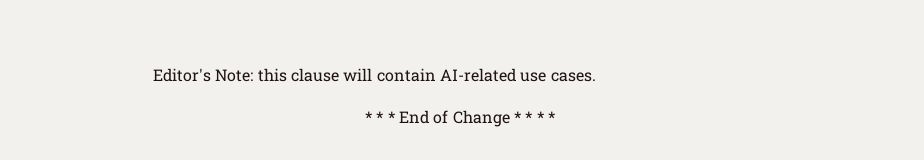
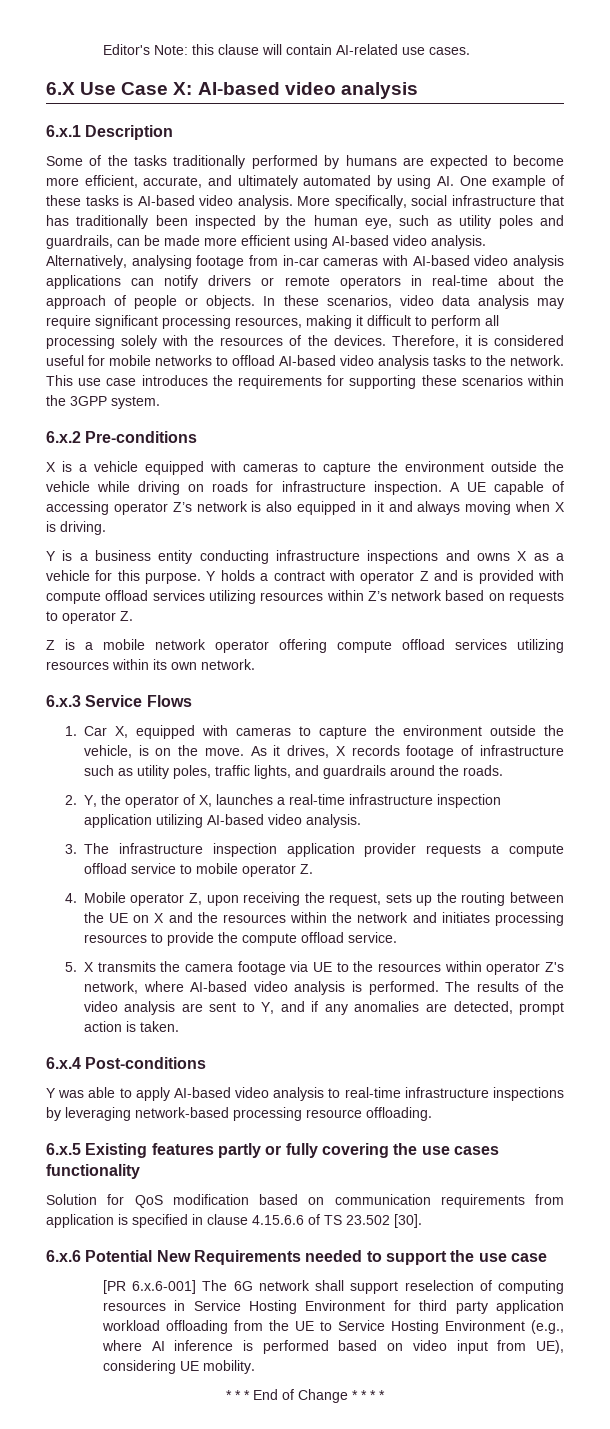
(596, 77) none -> [46,82,418,99] [46,125,174,140] [46,155,564,169] [46,175,564,189] [46,195,564,209] [46,215,564,229] [46,235,486,249] [46,255,564,269] [46,275,565,289] [46,295,564,309] [46,315,499,329] [46,335,564,349] [46,355,564,369] [46,375,564,389] [46,395,160,409] [46,431,198,443] [46,461,565,475] [46,481,564,495] [46,501,566,515] [46,521,106,535] [46,550,564,564] [46,570,564,584] [46,590,565,604] [46,611,133,624] [46,639,564,653] [46,659,255,670] [46,695,192,707] [64,725,564,739] [83,745,564,759] [83,765,503,779] [64,794,501,808] [83,814,361,828] [64,843,564,857] [83,863,313,877] [64,892,564,906] [83,912,565,926] [83,932,397,946] [64,961,565,975] [83,981,565,995] [83,1001,564,1015] [83,1021,179,1032] [46,1057,207,1069] [46,1087,564,1101] [46,1107,432,1121] [46,1143,499,1158] [46,1164,140,1179] [46,1194,564,1208] [46,1214,422,1228] [46,1250,547,1265] [102,1280,564,1294] [102,1300,564,1314] [101,1320,564,1334] [101,1340,564,1354] [102,1360,255,1374] // 6.X Use Case X: AI-based video analysis // 6.x.1 Description // Some of the tasks traditionally performed by humans are expected to become more efficient, accurate, and ultimately automated by using AI. One example of these tasks is AI-based video analysis. More specifically, social infrastructure that has traditionally been inspected by the human eye, such as utility poles and guardrails, can be made more efficient using AI-based video analysis. Alternatively, analysing footage from in-car cameras with AI-based video analysis applications can notify drivers or remote operators in real-time about the approach of people or objects. In these scenarios, video data analysis may require significant processing resources, making it difficult to perform all processing solely with the resources of the devices. Therefore, it is considered useful for mobile networks to offload AI-based video analysis tasks to the network. This use case introduces the requirements for supporting these scenarios within the 3GPP system. // 6.x.2 Pre-conditions // X is a vehicle equipped with cameras to capture the environment outside the vehicle while driving on roads for infrastructure inspection. A UE capable of accessing operator Z’s network is also equipped in it and always moving when X is driving. // Y is a business entity conducting infrastructure inspections and owns X as a vehicle for this purpose. Y holds a contract with operator Z and is provided with compute offload services utilizing resources within Z’s network based on requests to operator Z. // Z is a mobile network operator offering compute offload services utilizing resources within its own network. // 6.x.3 Service Flows // 1. Car X, equipped with cameras to capture the environment outside the vehicle, is on the move. As it drives, X records footage of infrastructure such as utility poles, traffic lights, and guardrails around the roads. // 2. Y, the operator of X, launches a real-time infrastructure inspection application utilizing AI-based video analysis. // 3. The infrastructure inspection application provider requests a compute offload service to mobile operator Z. // 4. Mobile operator Z, upon receiving the request, sets up the routing between the UE on X and the resources within the network and initiates processing resources to provide the compute offload service. // 5. X transmits the camera footage via UE to the resources within operator Z's network, where AI-based video analysis is performed. The results of the video analysis are sent to Y, and if any anomalies are detected, prompt action is taken. // 6.x.4 Post-conditions // Y was able to apply AI-based video analysis to real-time infrastructure inspections by leveraging network-based processing resource offloading. // 6.x.5 Existing features partly or fully covering the use cases functionality // Solution for QoS modification based on communication requirements from application is specified in clause 4.15.6.6 of TS 23.502 [30]. // 6.x.6 Potential New Requirements needed to support the use case // [PR 6.x.6-001] The 6G network shall support reselection of computing resources in Service Hosting Environment for third party application workload offloading from the UE to Service Hosting Environment (e.g., where AI inference is performed based on video input from UE), considering UE mobility.

